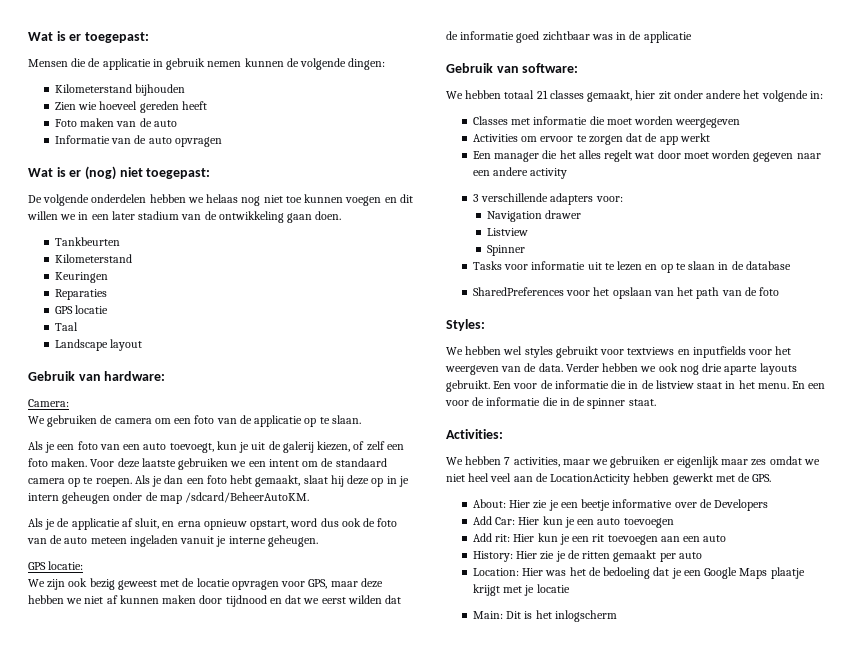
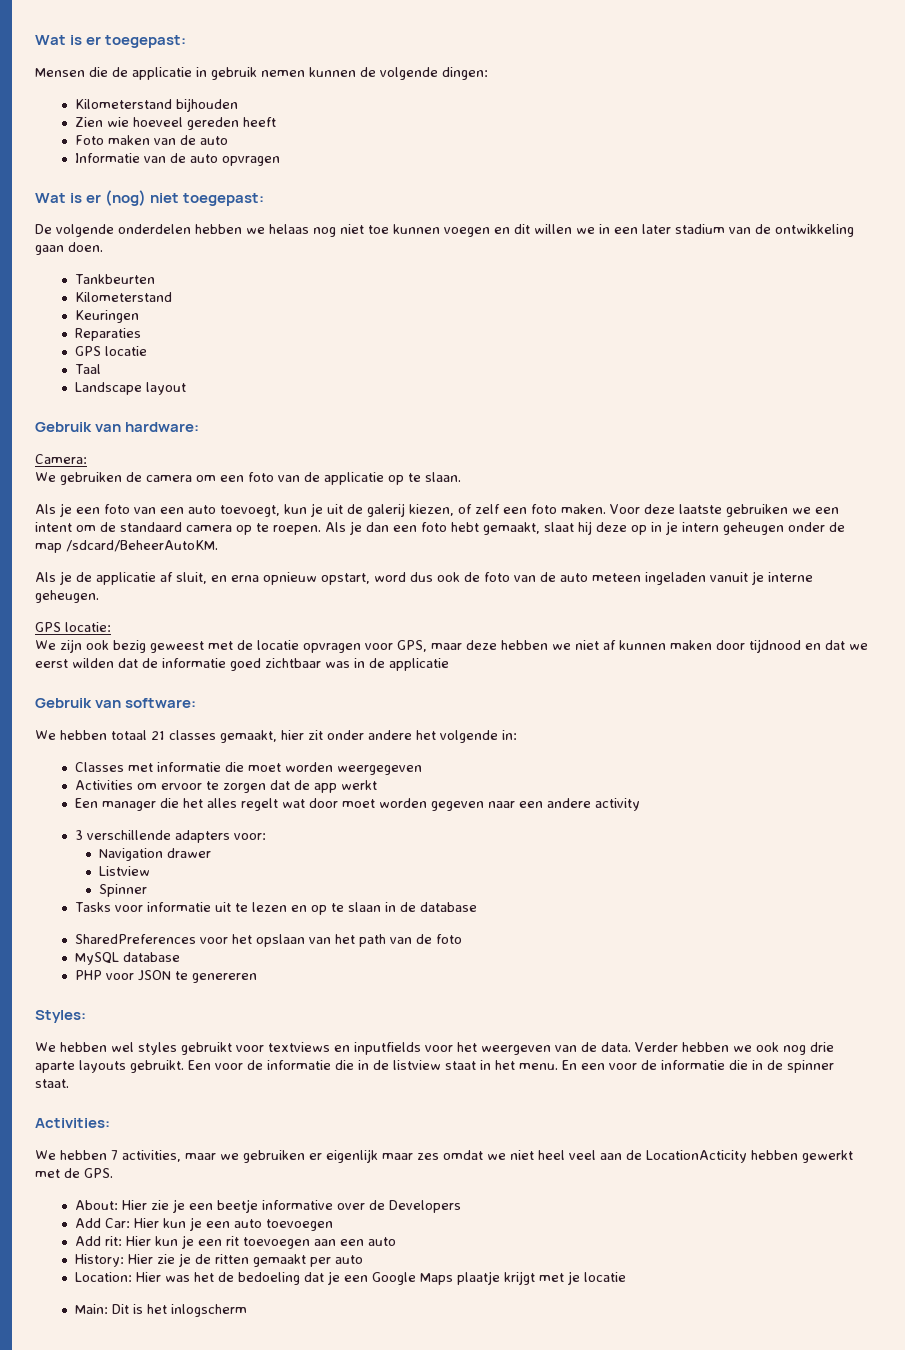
(780, 291) none -> [75,952,181,965] [75,970,258,983] // MySQL database // PHP voor JSON te genereren

